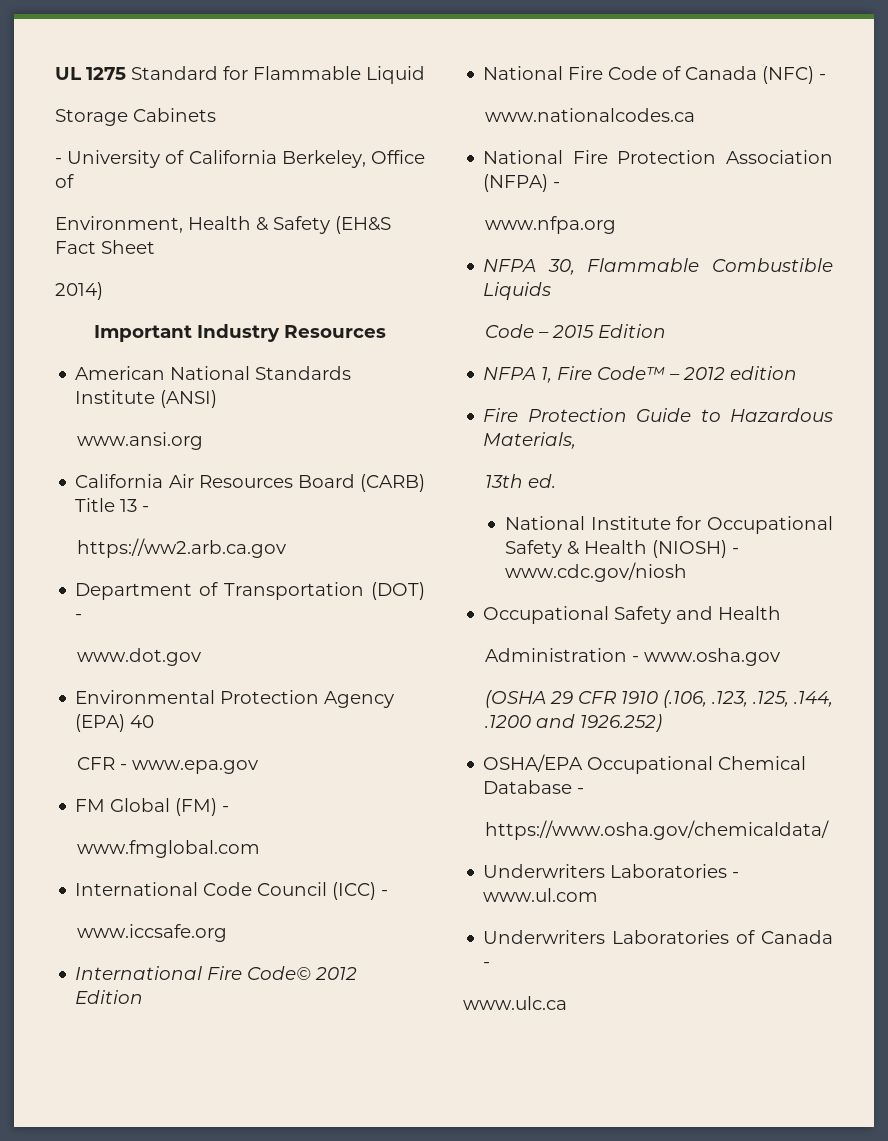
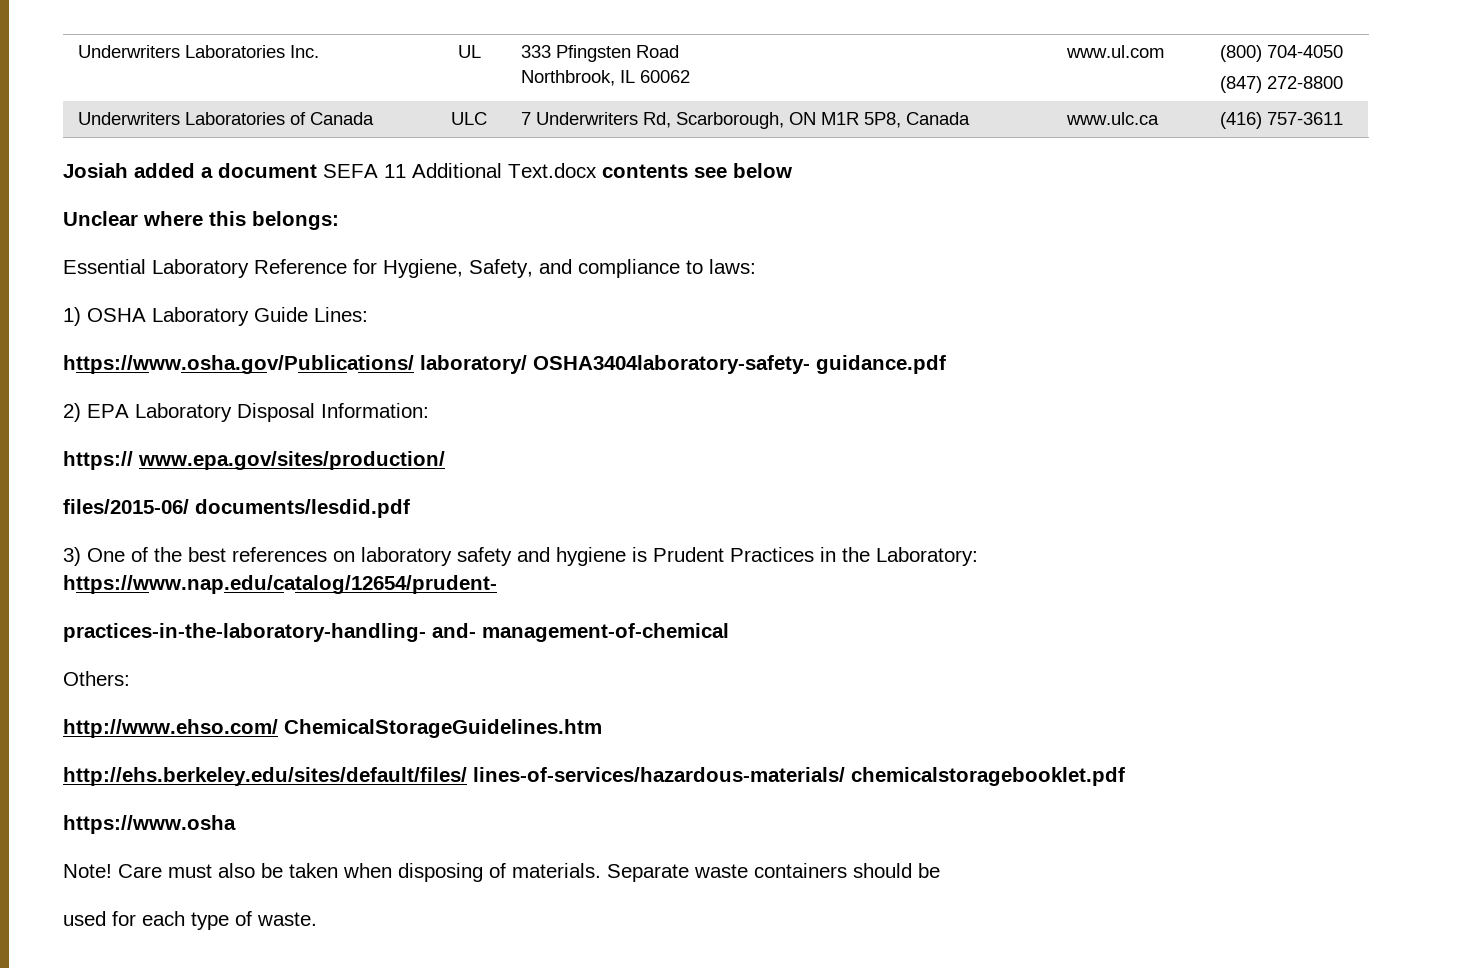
[55,66,425,84] [55,108,216,126] [55,150,425,168] [55,174,74,188] [55,216,391,234] [55,240,155,254] [55,282,103,300] [94,324,386,342] [75,366,352,380] [75,390,218,408] [76,432,203,450] [75,474,425,492] [75,498,150,512] [76,538,286,558] [75,582,425,600] [75,614,83,620] [76,648,201,666] [75,690,395,708] [75,714,155,732] [76,757,258,774] [75,798,230,816] [76,840,260,858] [75,882,389,900] [76,924,227,942] [75,966,358,980] [75,990,144,1004] [483,66,827,84] [484,108,695,122] [483,150,833,164] [483,174,561,192] [484,216,616,234] [483,258,833,275] [483,282,552,300] [484,324,666,338] [483,366,798,383] [483,408,833,422] [483,432,577,449] [484,474,556,488] [505,516,833,534] [505,540,740,558] [505,562,688,582] [483,606,782,624] [484,648,780,666] [484,690,833,708] [484,714,662,732] [483,754,807,774] [483,780,585,794] [484,820,829,840] [483,864,740,878] [483,888,599,902] [483,930,833,944] [483,962,491,968] [463,996,567,1010] UL 1275 Standard for Flammable Liquid // Storage Cabinets // - University of California Berkeley, Office of // Environment, Health & Safety (EH&S Fact Sheet // 2014) // Important Industry Resources // American National Standards Institute (ANSI) // www.ansi.org // California Air Resources Board (CARB) Title 13 - // https://ww2.arb.ca.gov // Department of Transportation (DOT) - // www.dot.gov // Environmental Protection Agency (EPA) 40 // CFR - www.epa.gov // FM Global (FM) - // www.fmglobal.com // International Code Council (ICC) - // www.iccsafe.org // International Fire Code© 2012 Edition // National Fire Code of Canada (NFC) - // www.nationalcodes.ca // National Fire Protection Association (NFPA) - // www.nfpa.org // NFPA 30, Flammable Combustible Liquids // Code – 2015 Edition // NFPA 1, Fire Code™ – 2012 edition // Fire Protection Guide to Hazardous Materials, // 13th ed. // National Institute for Occupational Safety & Health (NIOSH) - www.cdc.gov/niosh // Occupational Safety and Health // Administration - www.osha.gov // (OSHA 29 CFR 1910 (.106, .123, .125, .144, .1200 and 1926.252) // OSHA/EPA Occupational Chemical Database - // https://www.osha.gov/chemicaldata/ // Underwriters Laboratories - www.ul.com // Underwriters Laboratories of Canada - // www.ulc.ca -> [77,45,319,58] [457,45,481,58] [520,45,679,62] [520,70,690,86] [1065,45,1164,58] [1220,45,1343,62] [1220,76,1343,93] [77,112,374,125] [451,112,487,125] [520,112,970,129] [1065,112,1159,125] [1220,112,1343,129] [63,163,792,178] [63,211,339,230] [63,259,756,278] [63,307,368,326] [63,355,946,374] [63,403,429,422] [63,451,445,470] [63,499,410,518] [63,547,978,566] [63,575,497,594] [63,623,729,642] [63,671,130,686] [63,719,602,738] [63,767,1125,786] [63,815,236,834] [63,863,940,882] [63,911,317,930] Underwriters Laboratories Inc. | UL | 333 Pfingsten Road // Northbrook, IL 60062 | www.ul.com | (800) 704-4050 // (847) 272-8800 // Underwriters Laboratories of Canada | ULC | 7 Underwriters Rd, Scarborough, ON M1R 5P8, Canada | www.ulc.ca | (416) 757-3611 // Josiah added a document SEFA 11 Additional Text.docx contents see below // Unclear where this belongs: // Essential Laboratory Reference for Hygiene, Safety, and compliance to laws: // 1) OSHA Laboratory Guide Lines: // https://www.osha.gov/Publications/ laboratory/ OSHA3404laboratory-safety- guidance.pdf // 2) EPA Laboratory Disposal Information: // https:// www.epa.gov/sites/production/ // files/2015-06/ documents/lesdid.pdf // 3) One of the best references on laboratory safety and hygiene is Prudent Practices in the Laboratory: https://www.nap.edu/catalog/12654/prudent- // practices-in-the-laboratory-handling- and- management-of-chemical // Others: // http://www.ehso.com/ ChemicalStorageGuidelines.htm // http://ehs.berkeley.edu/sites/default/files/ lines-of-services/hazardous-materials/ chemicalstoragebooklet.pdf // https://www.osha // Note! Care must also be taken when disposing of materials. Separate waste containers should be // used for each type of waste.

